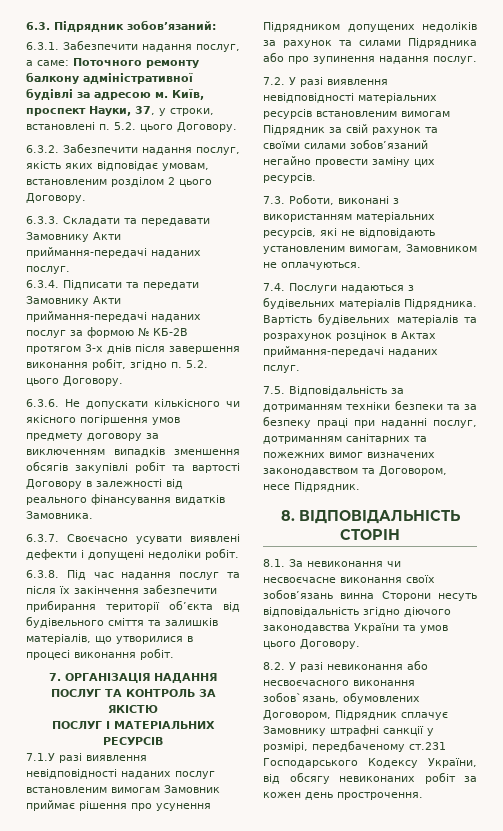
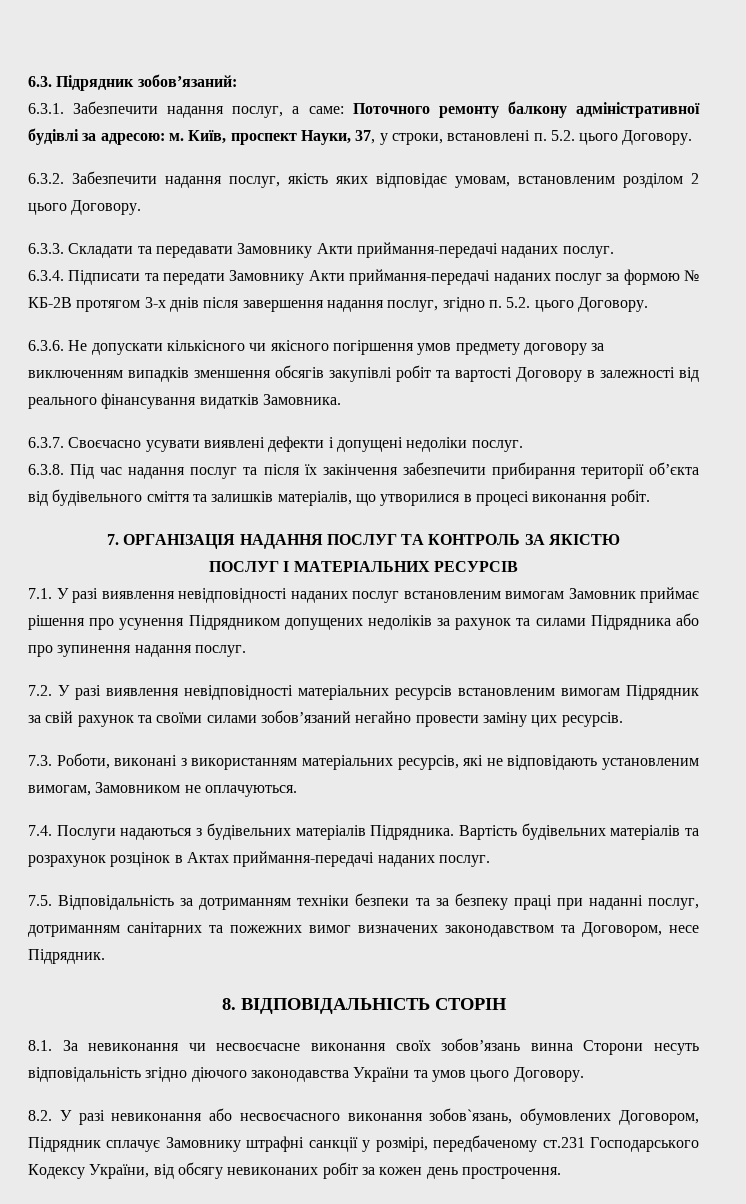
[94,92,151,100] адресою -> [100,133,165,145] адресою:
[26,358,126,370] виконання робіт, -> [326,300,439,312] надання послуг,
[205,548,239,560] робіт. -> [471,440,523,452] послуг.
[26,753,55,761] 7.1.У -> [28,588,69,599] 7.1. У
[263,365,300,373] пслуг. -> [438,855,490,867] послуг.

